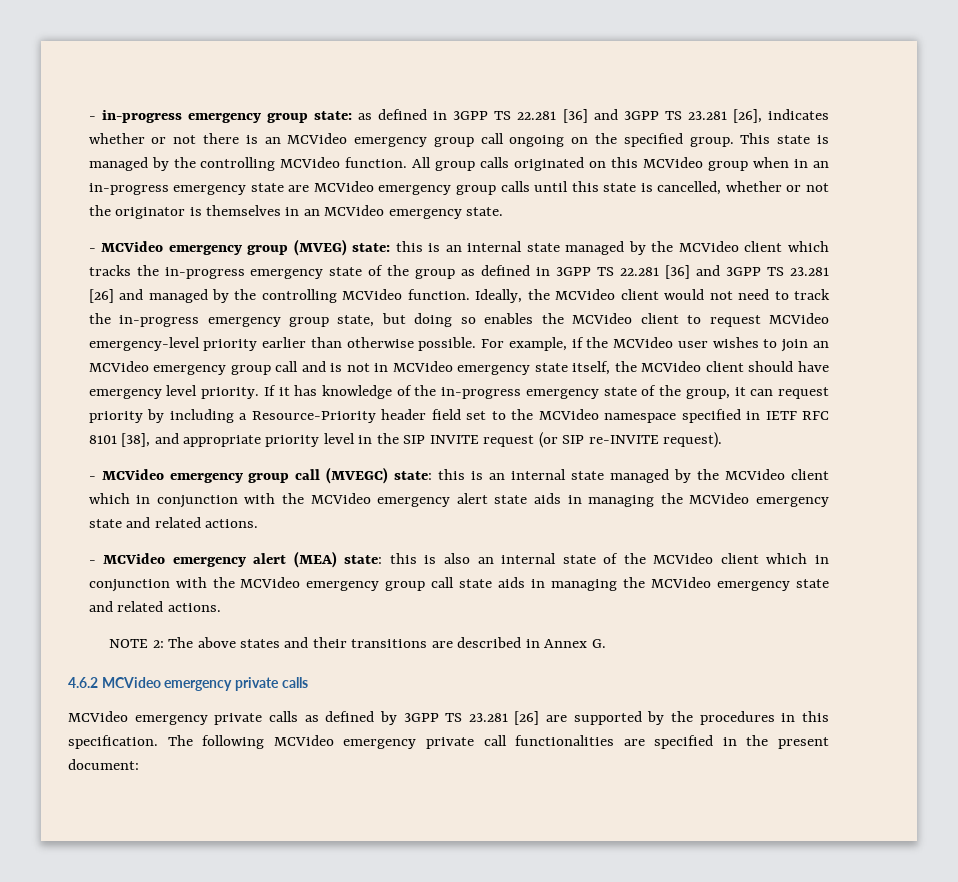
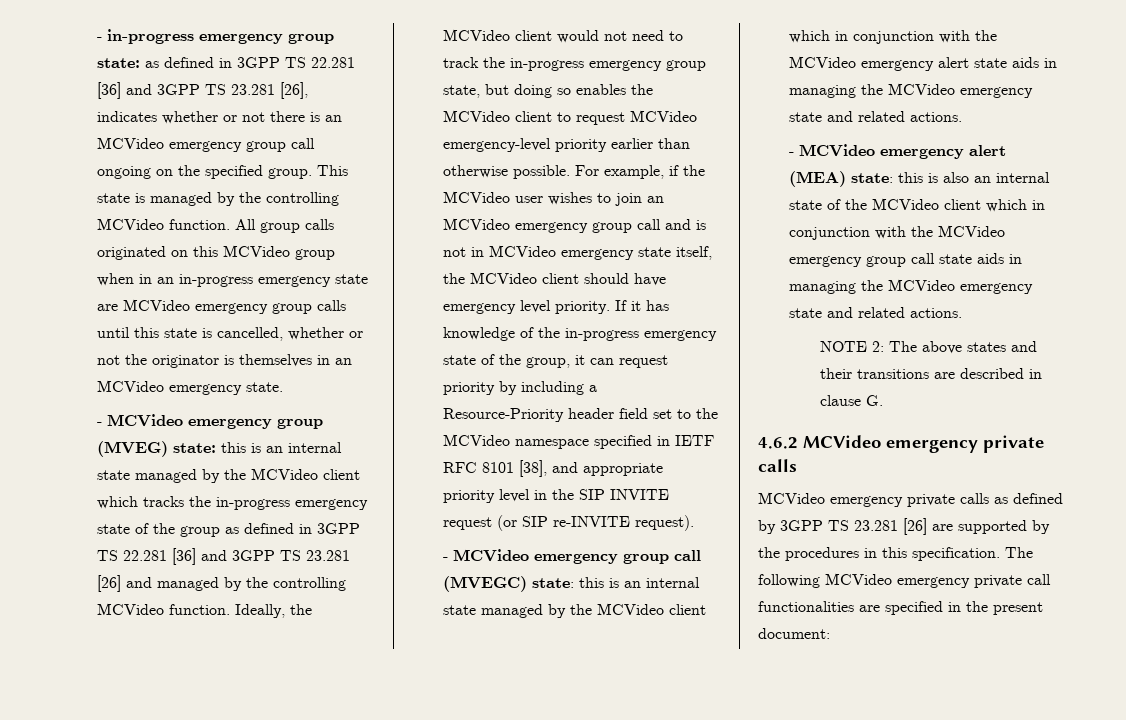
[544,639,588,648] Annex -> [820,395,862,406] clause

